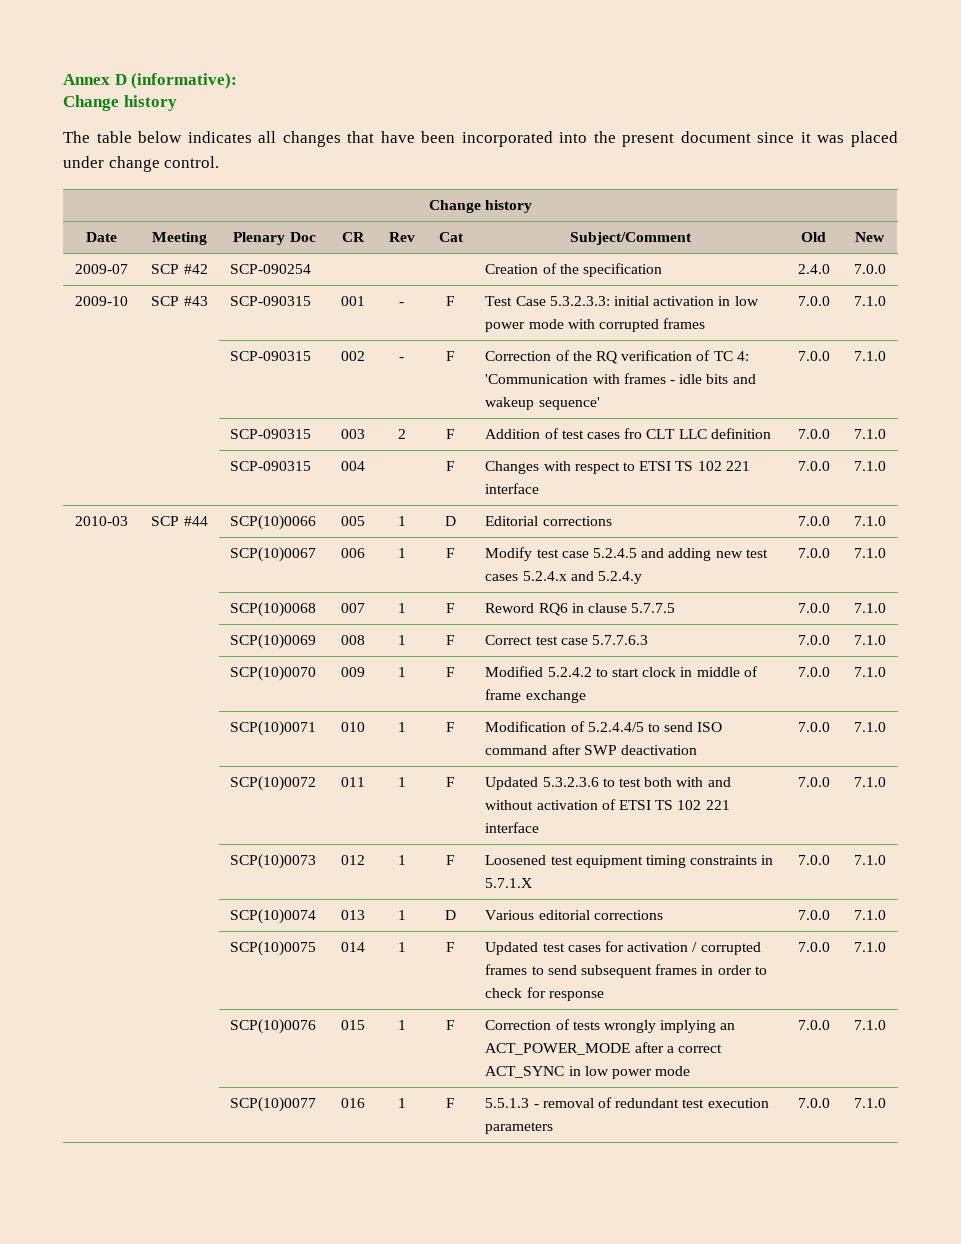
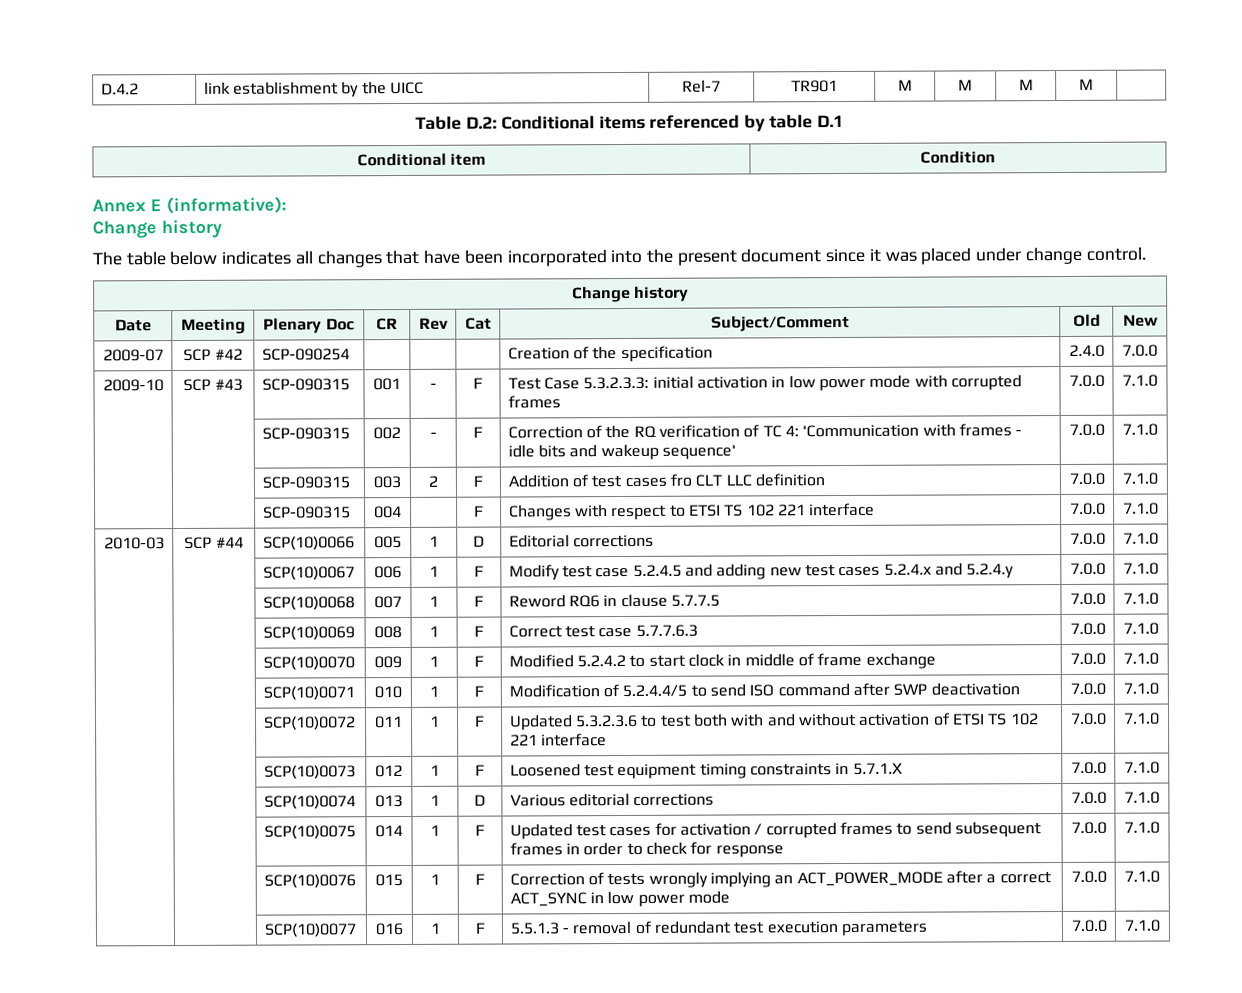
[63,74,127,85] Annex D -> [100,83,139,95] [203,81,424,98] [682,79,721,93] [791,80,838,93] [897,79,913,91] [958,79,973,91] [1018,79,1034,91] [1079,78,1094,90] [415,114,844,132] [356,152,487,167] [920,150,996,164] [92,199,162,213] D.4.2 | link establishment by the UICC | Rel-7 | TR901 | M | M | M | M | // Table D.2: Conditional items referenced by table D.1 // Conditional item | Condition // Annex E

